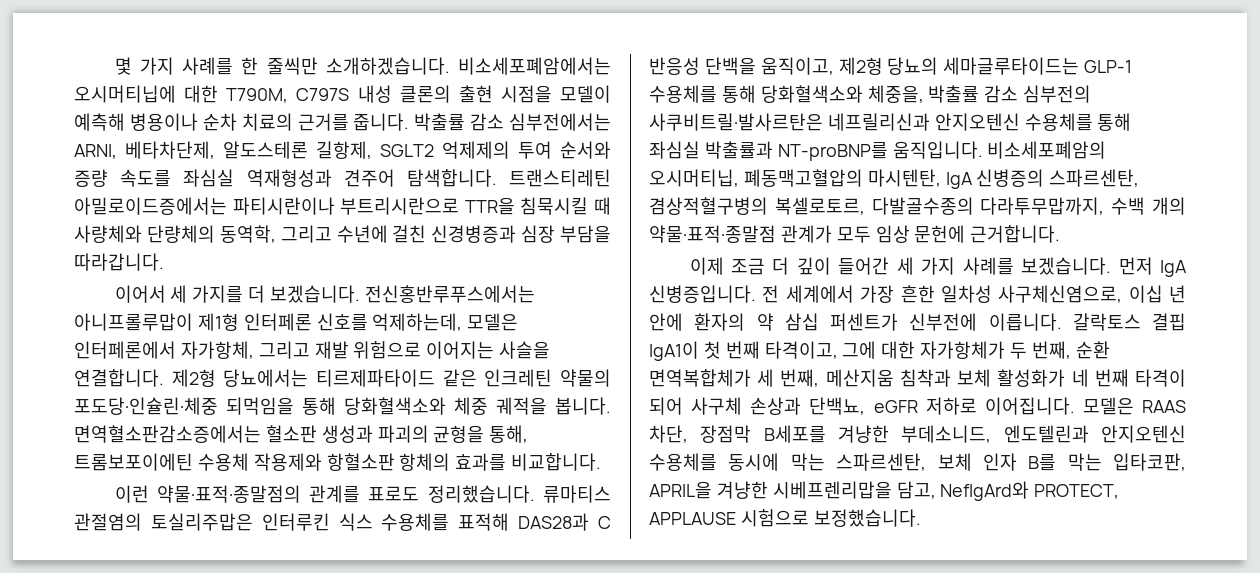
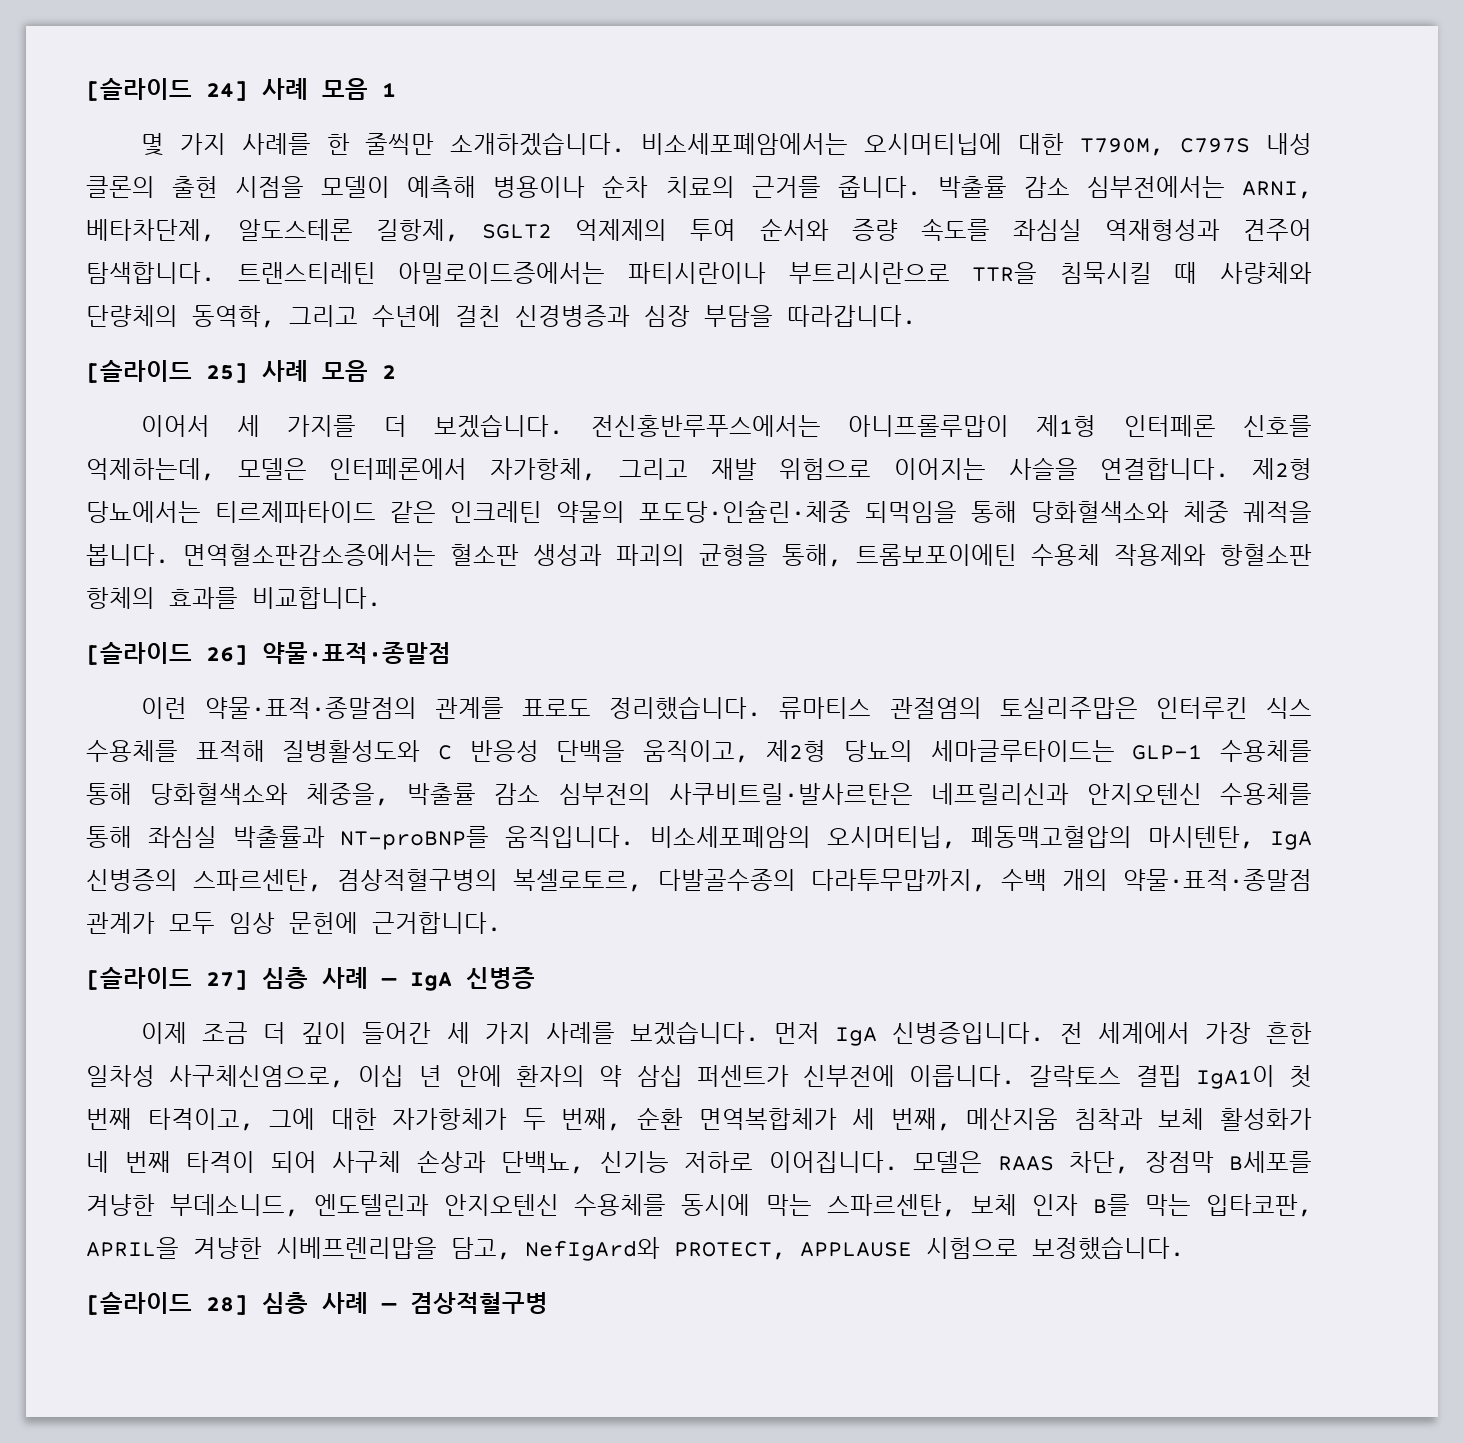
(114, 66) none -> [86,78,396,101] [슬라이드 24] 사례 모음 1 //
(164, 262) none -> [86,360,396,383] // [슬라이드 25] 사례 모음 2
(602, 462) none -> [86,642,451,665] // [슬라이드 26] 약물·표적·종말점
[518,513,590,531] DAS28과 -> [282,740,421,763] 질병활성도와
(1061, 234) none -> [86,967,535,991] // [슬라이드 27] 심층 사례 — IgA 신병증
[873,400,918,413] eGFR -> [599,1151,669,1173] 신기능
(921, 518) none -> [86,1292,548,1315] // [슬라이드 28] 심층 사례 — 겸상적혈구병

